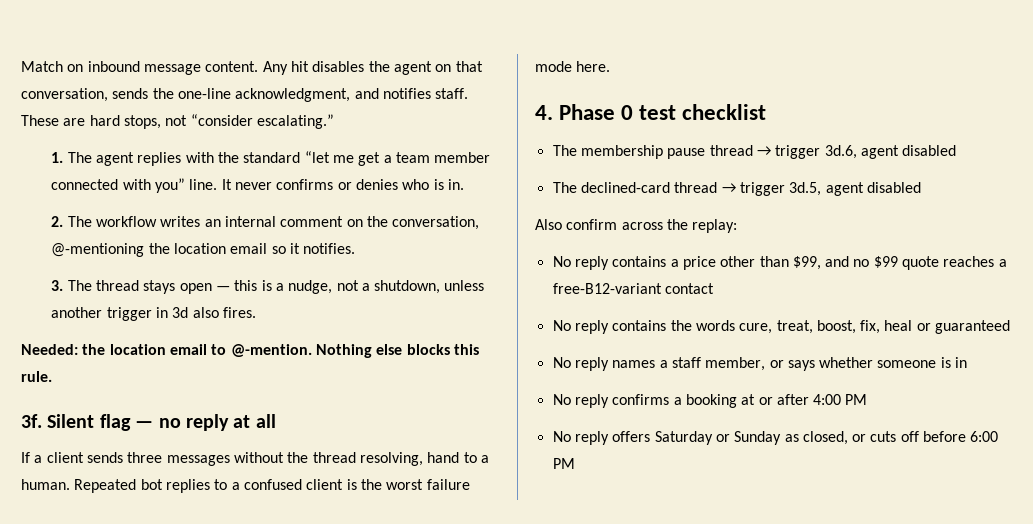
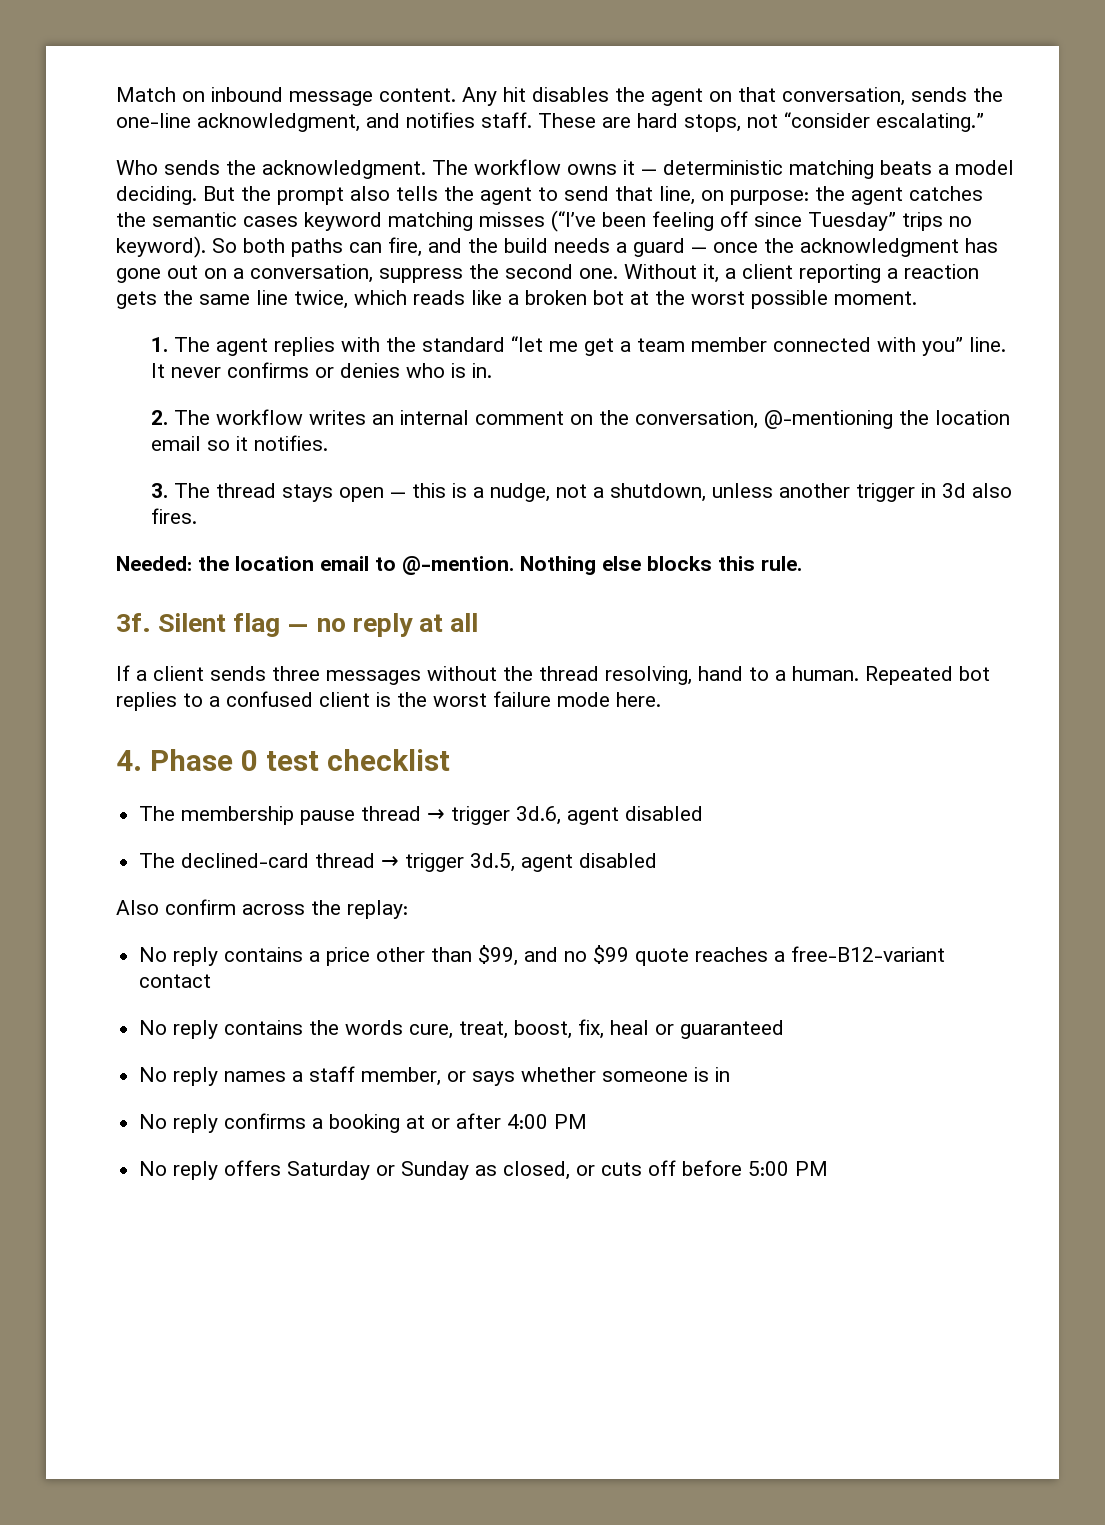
(334, 121) none -> [116,159,1014,179] [116,186,983,205] [116,210,972,232] [116,236,998,258] [116,264,979,283] [116,290,917,309] // Who sends the acknowledgment. The workflow owns it — deterministic matching beats a model deciding. But the prompt also tells the agent to send that line, on purpose: the agent catches the semantic cases keyword matching misses (“I’ve been feeling off since Tuesday” trips no keyword). So both paths can fire, and the build needs a guard — once the acknowledgment has gone out on a conversation, suppress the second one. Without it, a client reporting a reaction gets the same line twice, which reads like a broken bot at the worst possible moment.
[970,431,999,442] 6:00 -> [748,1161,790,1176] 5:00

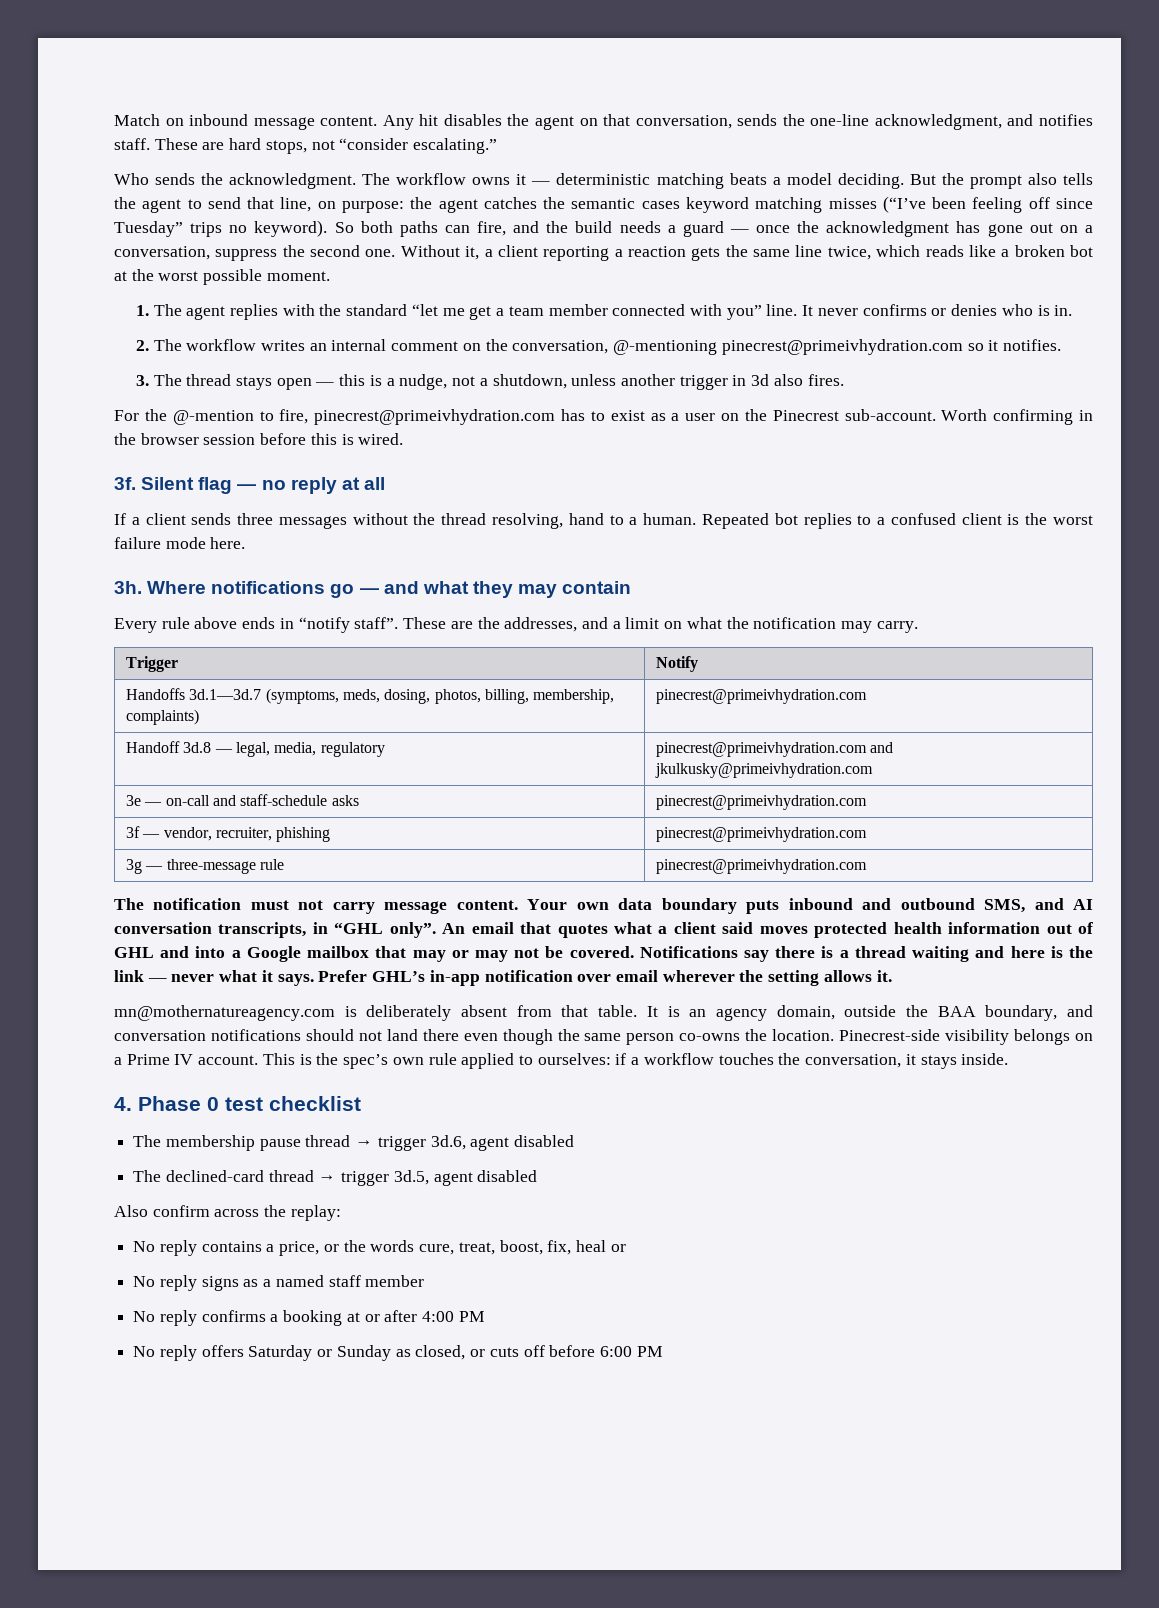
[898,410,1010,425] [150,436,201,451] the location email -> [721,339,963,355] pinecrest@primeivhydration.com
[116,556,802,575] Needed: the location email to @-mention. Nothing else blocks this rule. -> [114,409,1094,425] [114,433,404,445] For the @-mention to fire, pinecrest@primeivhydration.com has to exist as a user on the Pinecrest sub-account. Worth confirming in the browser session before this is wired.
(661, 699) none -> [114,581,632,598] [114,617,918,633] [125,656,178,672] [655,656,698,672] [125,688,615,704] [125,709,199,725] [655,689,867,704] [125,741,385,757] [655,742,894,757] [654,763,873,778] [125,794,359,806] [655,795,867,810] [125,826,331,842] [655,827,867,842] [125,859,284,874] [655,859,867,874] [114,898,1094,914] [114,922,1094,938] [114,946,1094,962] [114,970,892,986] [114,1005,1093,1021] [114,1029,1094,1045] [114,1053,1009,1069] // 3h. Where notifications go — and what they may contain // Every rule above ends in “notify staff”. These are the addresses, and a limit on what the notification may carry. // Trigger | Notify // Handoffs 3d.1—3d.7 (symptoms, meds, dosing, photos, billing, membership, complaints) | pinecrest@primeivhydration.com // Handoff 3d.8 — legal, media, regulatory | pinecrest@primeivhydration.com and jkulkusky@primeivhydration.com // 3e — on-call and staff-schedule asks | pinecrest@primeivhydration.com // 3f — vendor, recruiter, phishing | pinecrest@primeivhydration.com // 3g — three-message rule | pinecrest@primeivhydration.com // The notification must not carry message content. Your own data boundary puts inbound and outbound SMS, and AI conversation transcripts, in “GHL only”. An email that quotes what a client said moves protected health information out of GHL and into a Google mailbox that may or may not be covered. Notifications say there is a thread waiting and here is the link — never what it says. Prefer GHL’s in-app notification over email wherever the setting allows it. // mn@mothernatureagency.com is deliberately absent from that table. It is an agency domain, outside the BAA boundary, and conversation notifications should not land there even though the same person co-owns the location. Pinecrest-side visibility belongs on a Prime IV account. This is the spec’s own rule applied to ourselves: if a workflow touches the conversation, it stays inside.
[326,945,946,966] [139,974,212,988] [139,1020,304,1039] price other than $99, and no $99 quote reaches a free-B12-variant contact // No reply contains -> [279,1241,339,1256] price, or
[680,1020,785,1039] [139,1066,731,1086] guaranteed // No reply names a staff member, or says whether someone is in -> [133,1275,425,1291] // No reply signs as a named staff member
[748,1161,790,1176] 5:00 -> [599,1346,632,1357] 6:00

